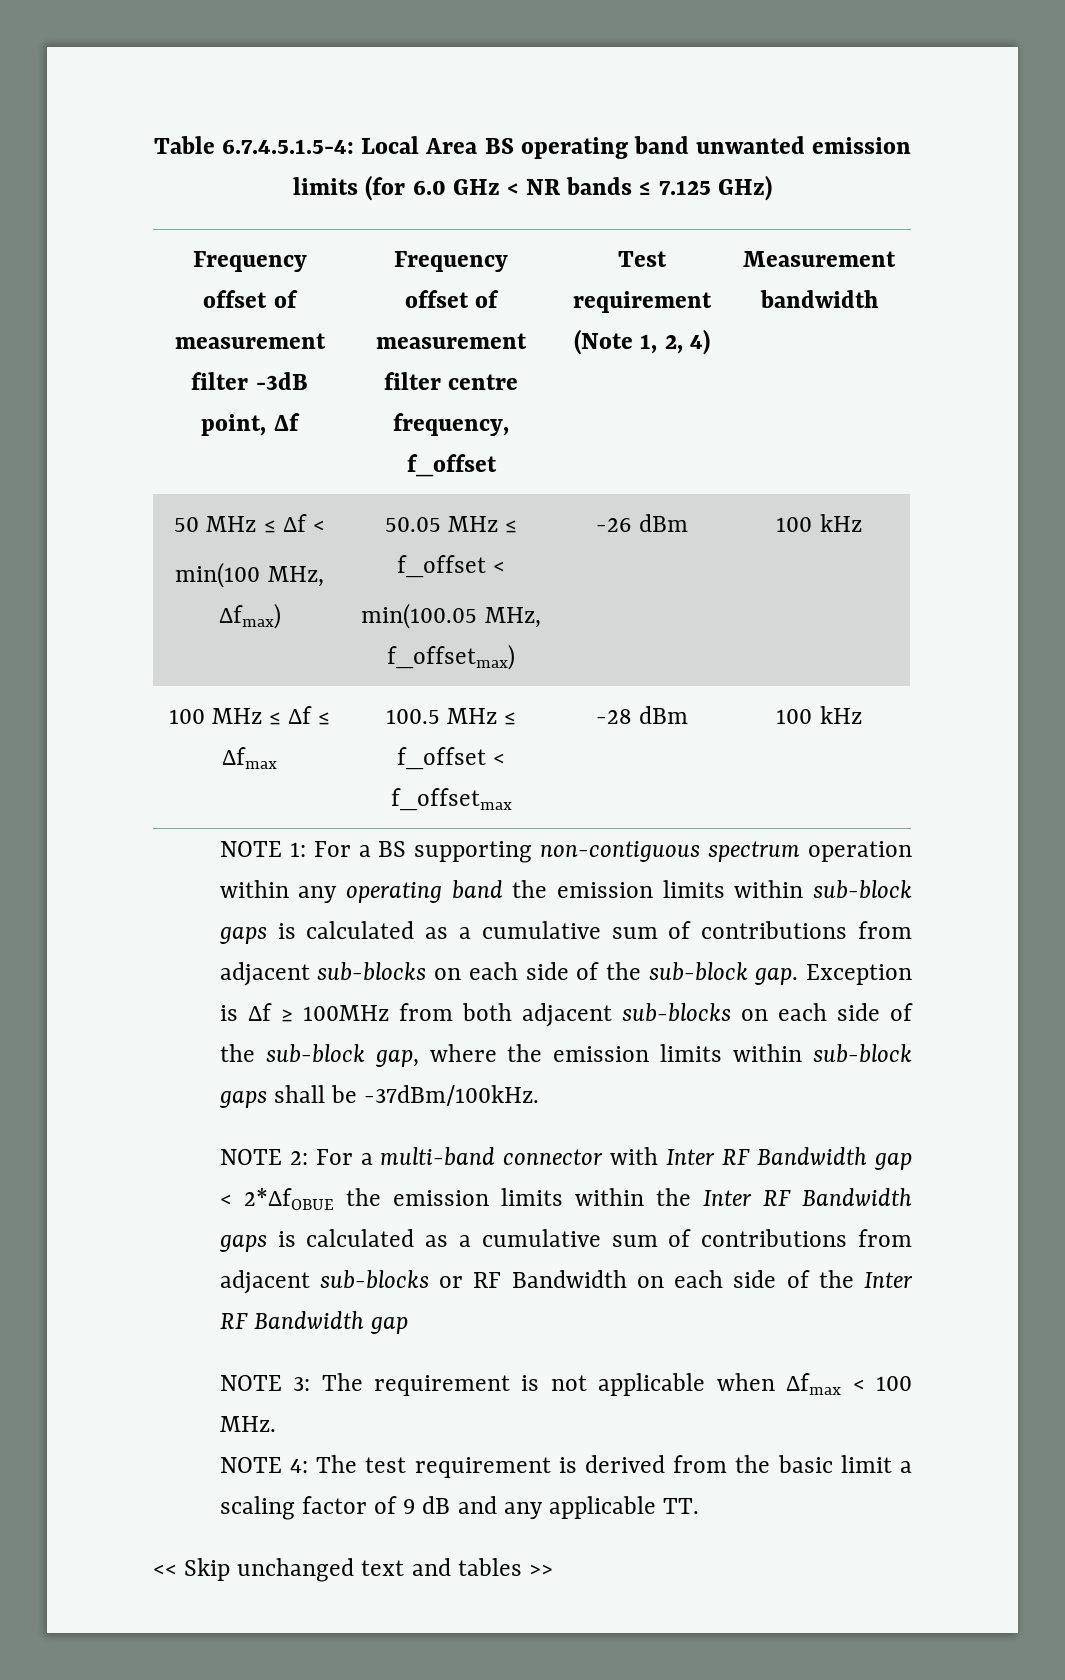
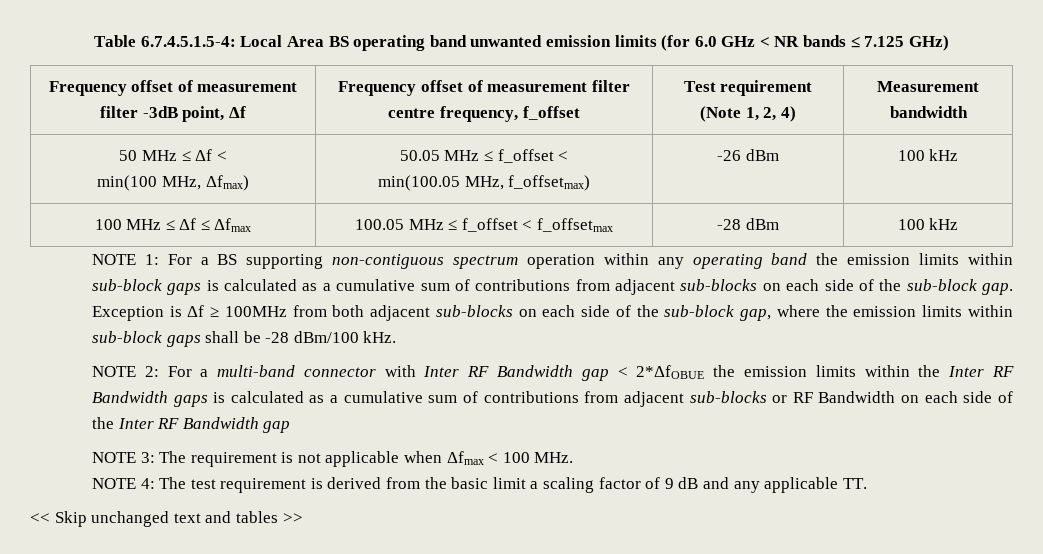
[385,709,440,724] 100.5 -> [355,219,405,230] 100.05
[364,1085,540,1106] -37dBm/100kHz. -> [265,331,397,343] -28 dBm/100 kHz.

